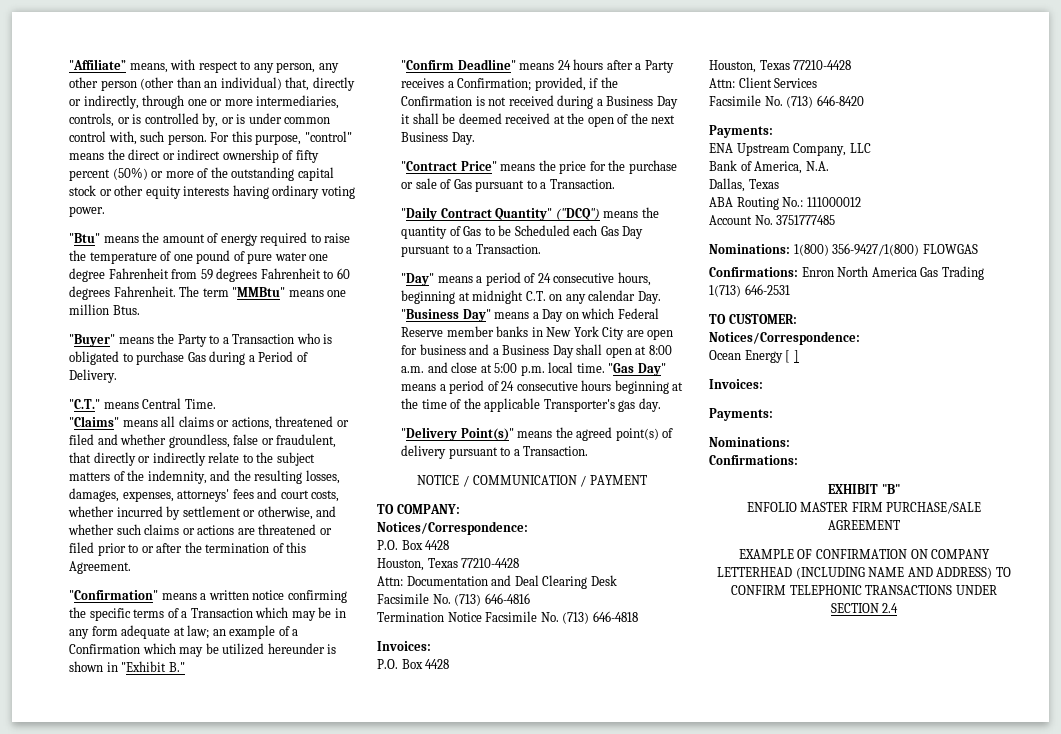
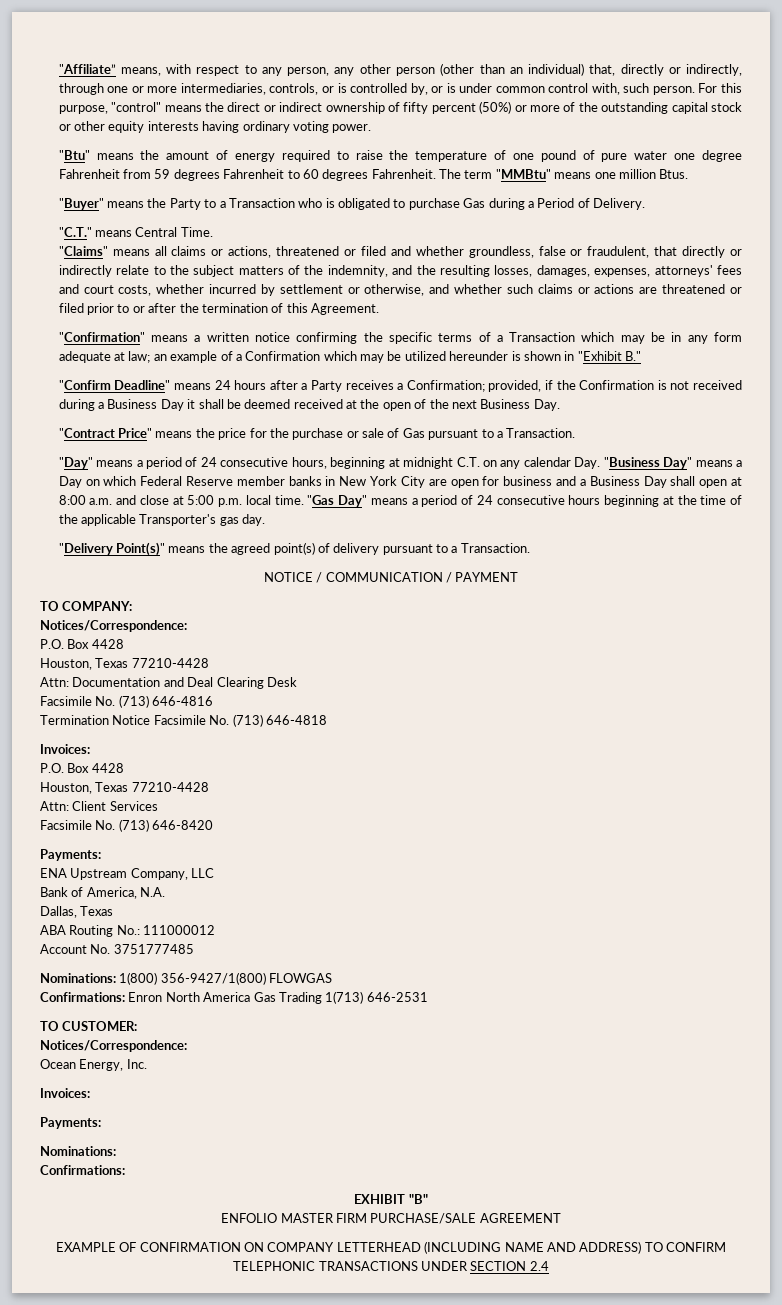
[401,207,659,221] [401,225,644,239] [401,244,541,257] // "Daily Contract Quantity" ("DCQ") means the quantity of Gas to be Scheduled each Gas Day pursuant to a Transaction. -> (576, 433) none
[744,350,799,363] Energy [ ] -> [79,1059,147,1071] Energy, Inc.

